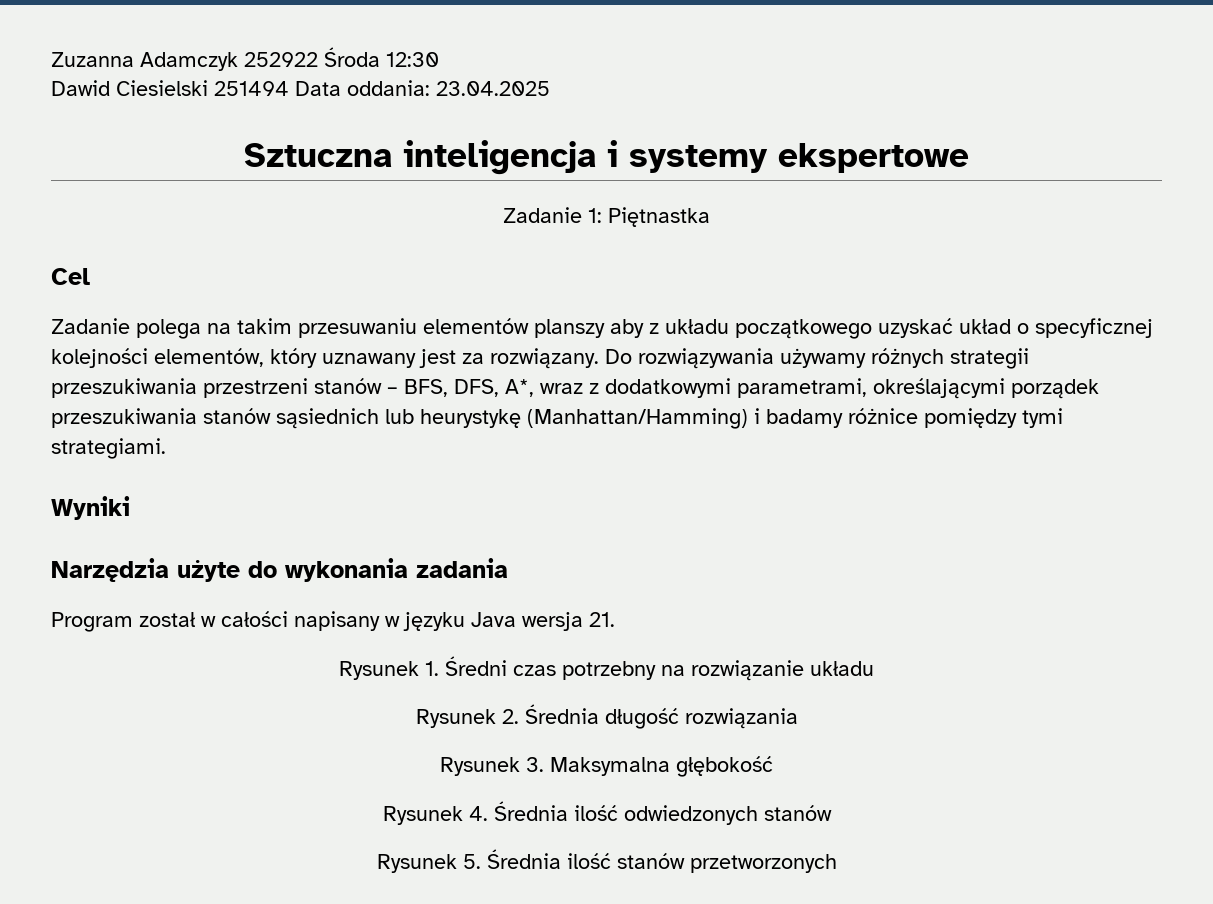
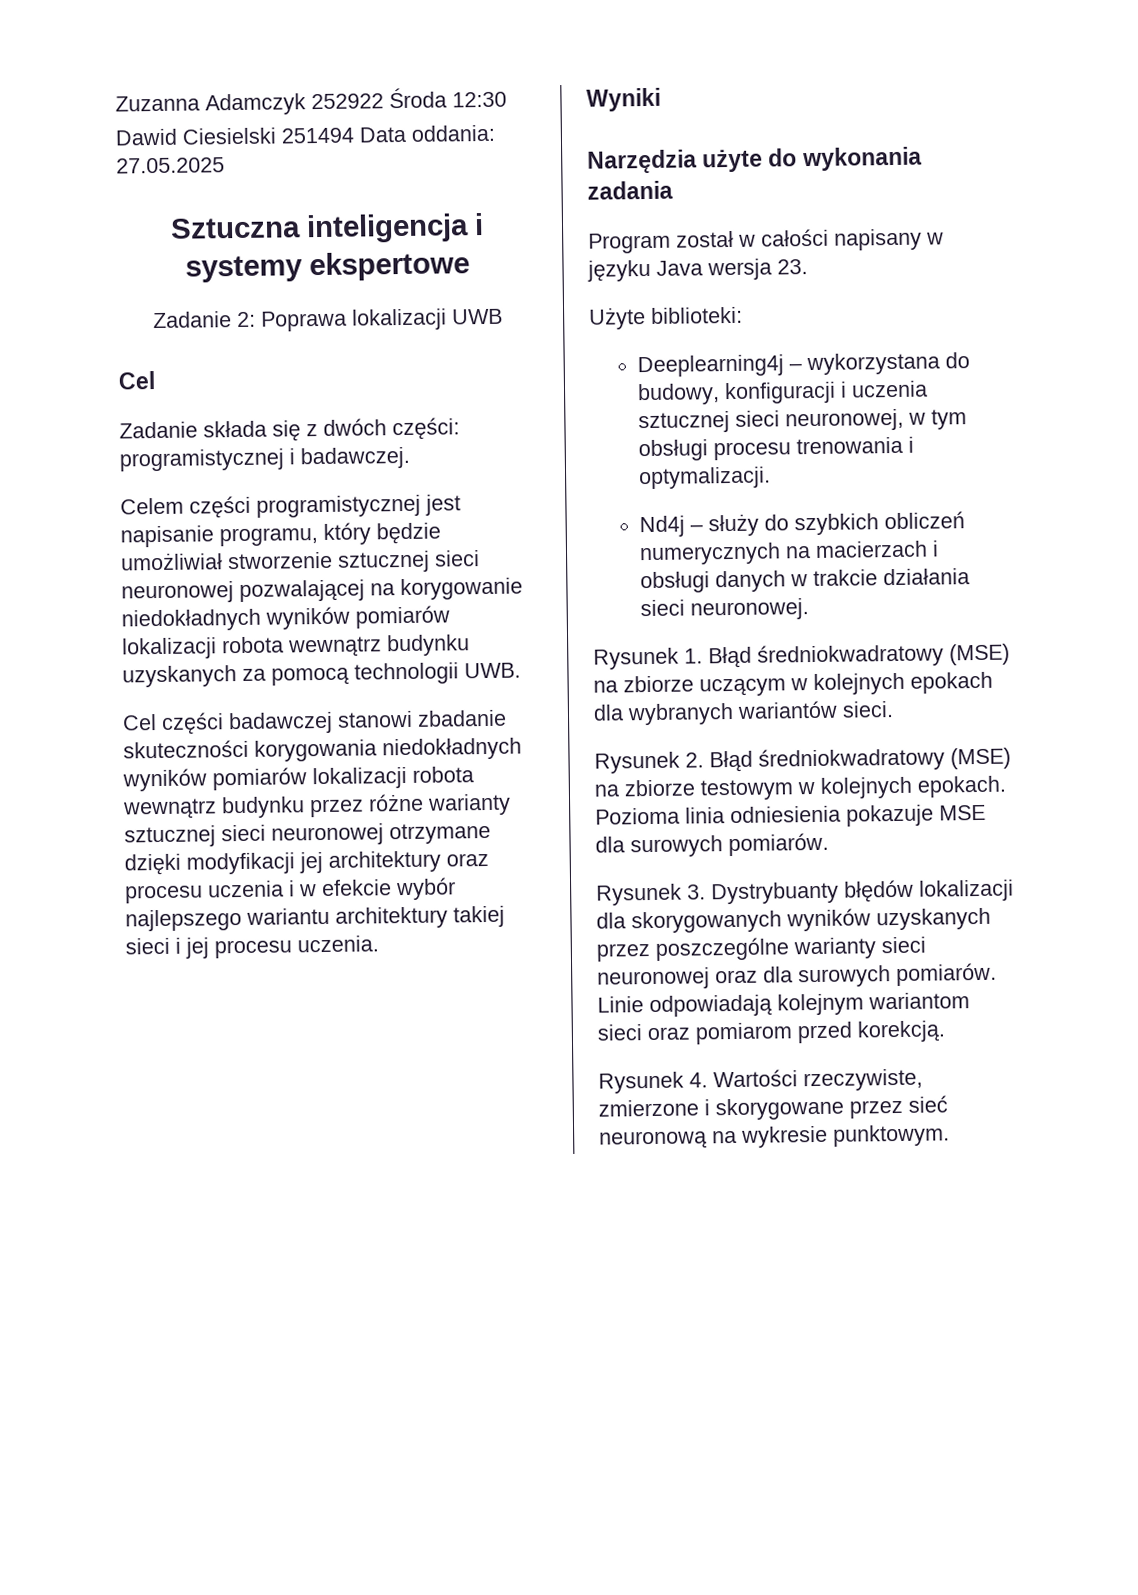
[436,81,550,96] 23.04.2025 -> [116,157,225,174] 27.05.2025
[588,207,710,227] [51,268,90,285] [51,318,1153,339] [51,348,1029,369] [51,378,1099,399] [51,408,1063,429] [51,438,166,459] 1: Piętnastka // Cel // Zadanie polega na takim przesuwaniu elementów planszy aby z układu początkowego uzyskać układ o specyficznej kolejności elementów, który uznawany jest za rozwiązany. Do rozwiązywania używamy różnych strategii przeszukiwania przestrzeni stanów – BFS, DFS, A*, wraz z dodatkowymi parametrami, określającymi porządek przeszukiwania stanów sąsiednich lub heurystykę (Manhattan/Hamming) i badamy różnice pomiędzy tymi strategiami. -> [237,308,503,332] [118,371,155,390] [119,417,460,442] [119,446,410,472] [120,494,461,519] [120,522,441,548] [120,550,480,573] [121,577,523,604] [121,605,450,632] [122,634,470,660] [122,662,521,688] [122,709,507,735] [123,737,522,762] [122,766,474,792] [122,793,511,820] [124,822,491,848] [124,850,489,876] [125,877,456,904] [125,905,505,932] [125,935,379,959] 2: Poprawa lokalizacji UWB // Cel // Zadanie składa się z dwóch części: programistycznej i badawczej. // Celem części programistycznej jest napisanie programu, który będzie umożliwiał stworzenie sztucznej sieci neuronowej pozwalającej na korygowanie niedokładnych wyników pomiarów lokalizacji robota wewnątrz budynku uzyskanych za pomocą technologii UWB. // Cel części badawczej stanowi zbadanie skuteczności korygowania niedokładnych wyników pomiarów lokalizacji robota wewnątrz budynku przez różne warianty sztucznej sieci neuronowej otrzymane dzięki modyfikacji jej architektury oraz procesu uczenia i w efekcie wybór najlepszego wariantu architektury takiej sieci i jej procesu uczenia.
[589,612,615,627] [339,656,874,681] [415,704,798,729] [440,756,773,777] [382,801,832,825] [376,849,837,873] 21. // Rysunek 1. Średni czas potrzebny na rozwiązanie układu // Rysunek 2. Średnia długość rozwiązania // Rysunek 3. Maksymalna głębokość // Rysunek 4. Średnia ilość odwiedzonych stanów // Rysunek 5. Średnia ilość stanów przetworzonych -> [777,259,808,275] [589,306,743,330] [637,352,971,378] [637,380,929,406] [638,408,968,434] [638,436,915,462] [638,466,772,490] [639,511,966,538] [639,540,940,566] [640,568,971,594] [640,598,810,621] [593,643,1010,670] [593,671,993,697] [593,700,894,726] [594,747,1011,774] [594,775,1007,801] [595,804,986,827] [595,832,829,858] [596,879,1014,906] [596,907,991,934] [596,936,926,962] [597,962,997,990] [597,992,970,1018] [597,1020,946,1045] [598,1068,923,1094] [598,1095,948,1121] [599,1124,950,1150] 23. // Użyte biblioteki: // Deeplearning4j – wykorzystana do budowy, konfiguracji i uczenia sztucznej sieci neuronowej, w tym obsługi procesu trenowania i optymalizacji. // Nd4j – służy do szybkich obliczeń numerycznych na macierzach i obsługi danych w trakcie działania sieci neuronowej. // Rysunek 1. Błąd średniokwadratowy (MSE) na zbiorze uczącym w kolejnych epokach dla wybranych wariantów sieci. // Rysunek 2. Błąd średniokwadratowy (MSE) na zbiorze testowym w kolejnych epokach. Pozioma linia odniesienia pokazuje MSE dla surowych pomiarów. // Rysunek 3. Dystrybuanty błędów lokalizacji dla skorygowanych wyników uzyskanych przez poszczególne warianty sieci neuronowej oraz dla surowych pomiarów. Linie odpowiadają kolejnym wariantom sieci oraz pomiarom przed korekcją. // Rysunek 4. Wartości rzeczywiste, zmierzone i skorygowane przez sieć neuronową na wykresie punktowym.

